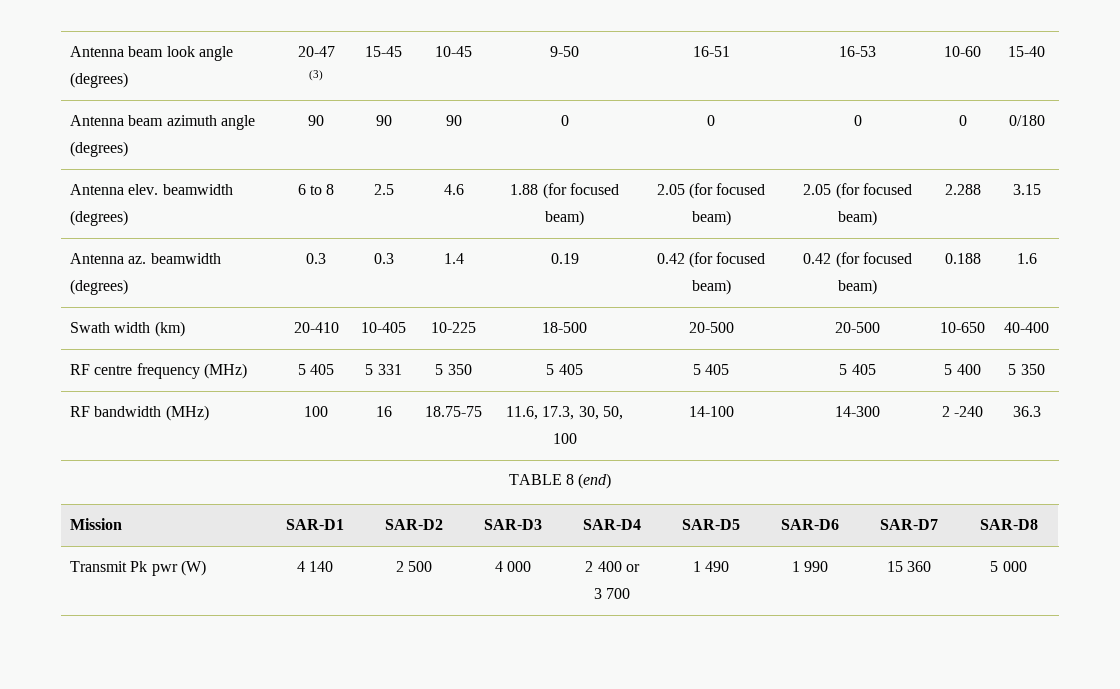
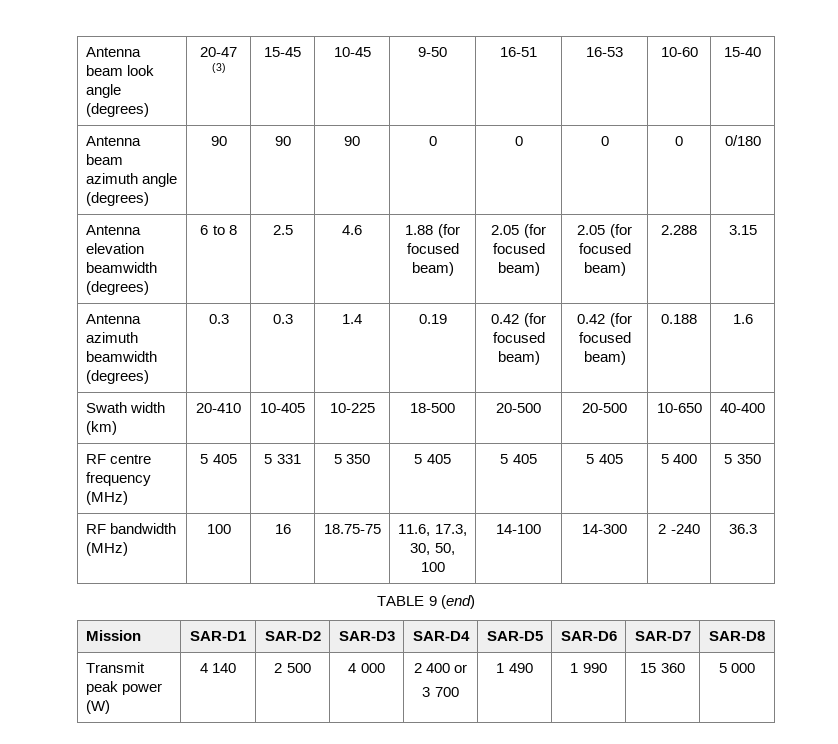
[128,184,159,195] elev. -> [85,243,144,254] elevation
[128,256,147,264] az. -> [85,332,138,343] azimuth
[566,474,574,485] 8 -> [428,596,437,606] 9
[130,561,178,576] Pk pwr -> [85,681,162,695] peak power

